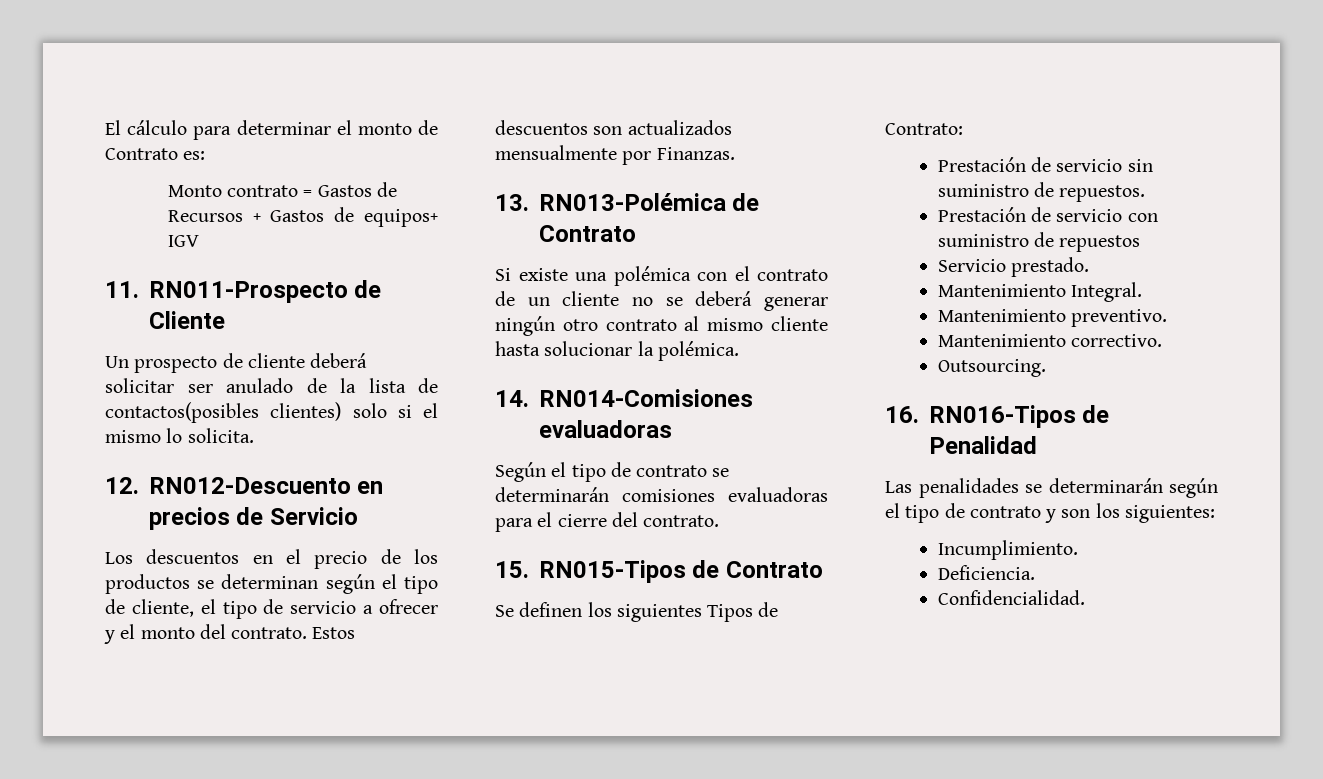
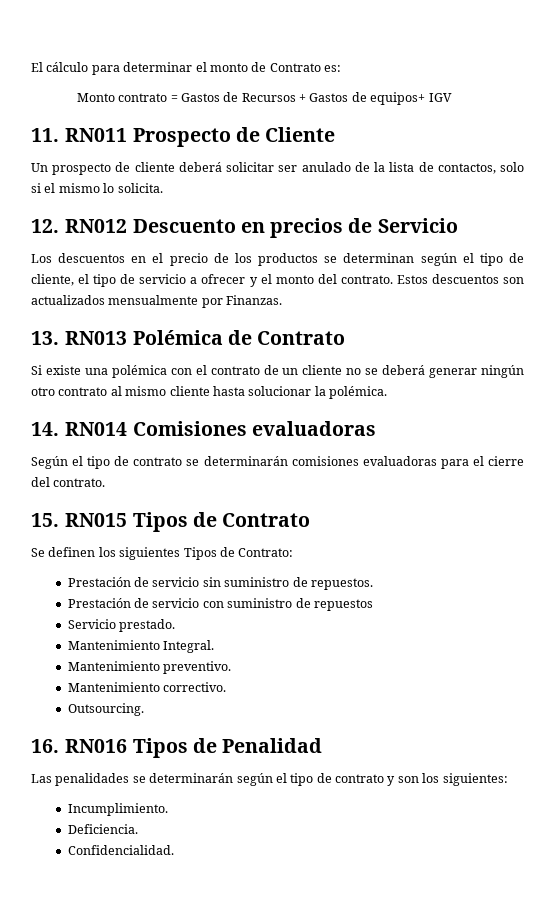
[148,281,348,303] RN011-Prospecto -> [65,128,231,147] RN011 Prospecto
[105,402,342,423] contactos(posibles clientes) -> [437,163,496,174] contactos,
[148,477,351,494] RN012-Descuento -> [65,219,236,233] RN012 Descuento
[538,193,726,211] RN013-Polémica -> [65,330,223,345] RN013 Polémica
[538,389,753,407] RN014-Comisiones -> [65,421,247,436] RN014 Comisiones
[538,560,686,583] RN015-Tipos -> [65,512,188,532] RN015 Tipos
[928,405,1076,428] RN016-Tipos -> [65,738,188,758] RN016 Tipos

